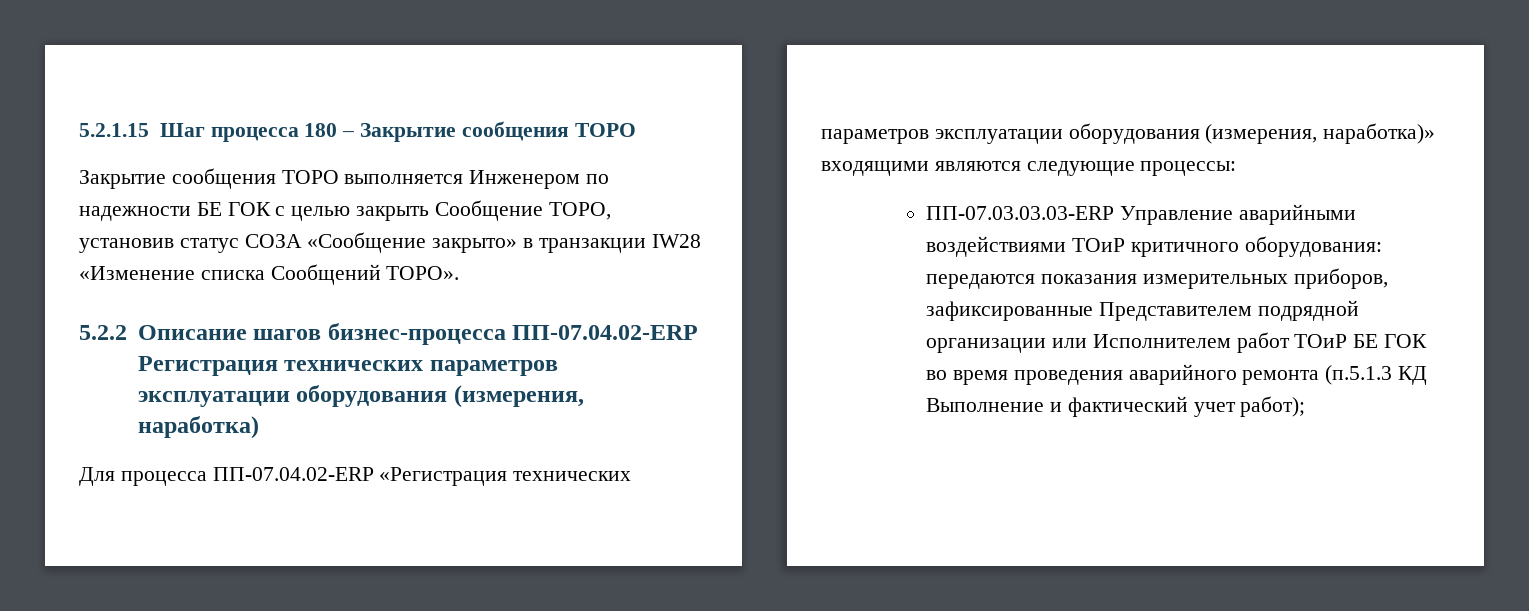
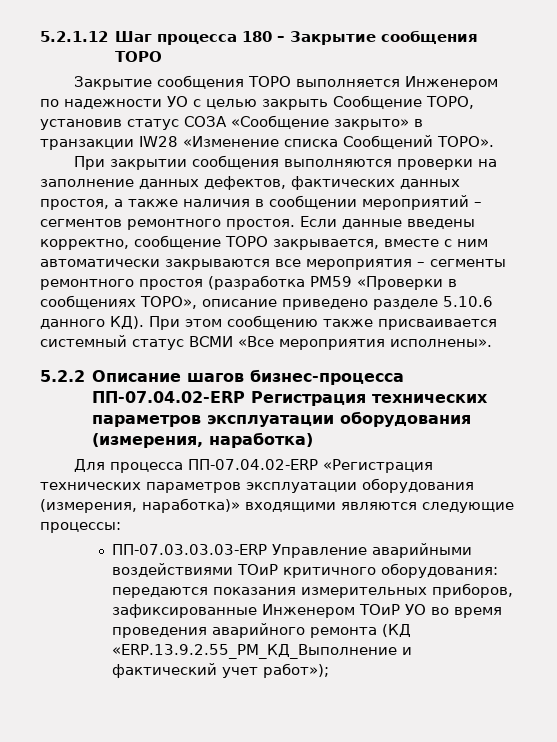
[79,123,149,137] 5.2.1.15 -> [40,31,108,42] 5.2.1.12
[196,202,271,216] БЕ ГОК -> [167,96,188,107] УО
(460, 273) none -> [74,155,498,170] [40,176,460,190] [40,195,482,210] [40,216,475,230] [40,235,488,250] [40,259,506,270] [40,275,457,290] [40,295,493,310] [40,315,497,330] [40,335,492,350] // При закрытии сообщения выполняются проверки на заполнение данных дефектов, фактических данных простоя, а также наличия в сообщении мероприятий – сегментов ремонтного простоя. Если данные введены корректно, сообщение ТОРО закрывается, вместе с ним автоматически закрываются все мероприятия – сегменты ремонтного простоя (разработка PM59 «Проверки в сообщениях ТОРО», описание приведено разделе 5.10.6 данного КД). При этом сообщению также присваивается системный статус ВСМИ «Все мероприятия исполнены».
[1098,300,1359,321] [926,332,1427,353] Представителем подрядной организации или Исполнителем работ ТОиР БЕ ГОК -> [262,604,427,618] Инженером ТОиР УО
[1325,365,1427,385] [926,398,1045,412] (п.5.1.3 КД Выполнение -> [382,624,412,637] [112,644,398,659] (КД «ERP.13.9.2.55_PM_КД_Выполнение
[1240,396,1306,417] работ); -> [263,663,330,678] работ»);

